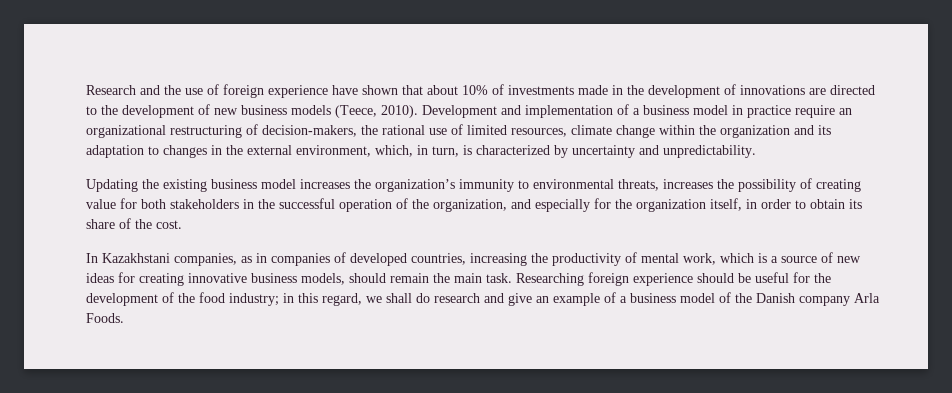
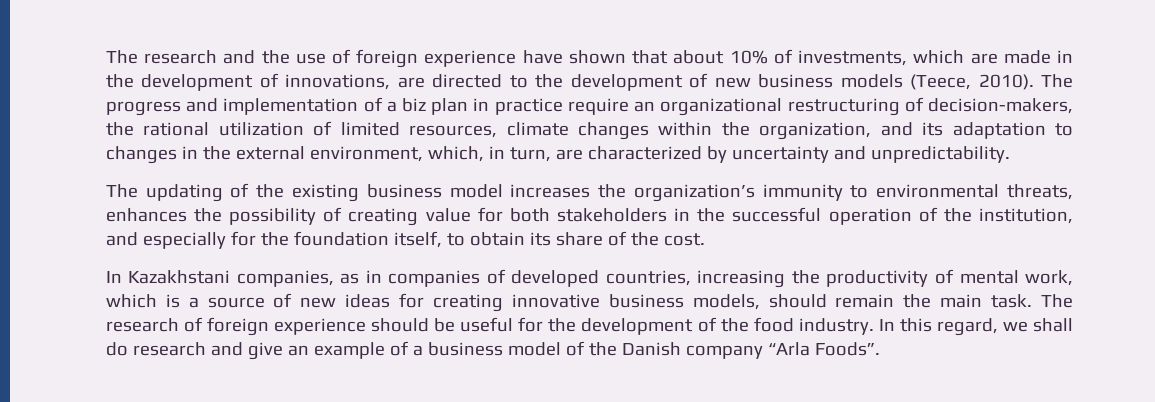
[86,85,137,95] Research -> [105,50,218,64] The research
[508,85,575,95] investments -> [798,50,998,66] investments, which are
[740,85,806,95] innovations -> [285,74,391,90] innovations,
[422,105,498,118] Development -> [1040,74,1073,88] [105,101,181,116] The progress
[643,105,729,115] business model -> [402,98,469,115] biz plan
[429,128,448,135] use -> [218,122,304,136] utilization
[616,125,656,138] change -> [577,122,649,140] changes
[720,125,791,138] organization -> [759,122,872,140] organization,
[463,145,473,155] is -> [555,149,583,160] are
[86,179,139,192] Updating -> [105,183,250,202] The updating of
[663,179,714,189] increases -> [105,208,187,222] enhances
[433,199,508,212] organization, -> [979,208,1073,224] institution,
[636,198,792,212] organization itself, in order -> [293,231,442,248] foundation itself,
[516,273,585,286] Researching -> [1041,294,1073,308] [105,317,203,332] The research of
[229,293,295,306] industry; in -> [798,318,895,335] industry. In
[854,293,881,303] [86,313,125,323] Arla Foods. -> [767,342,880,356] “Arla Foods”.

